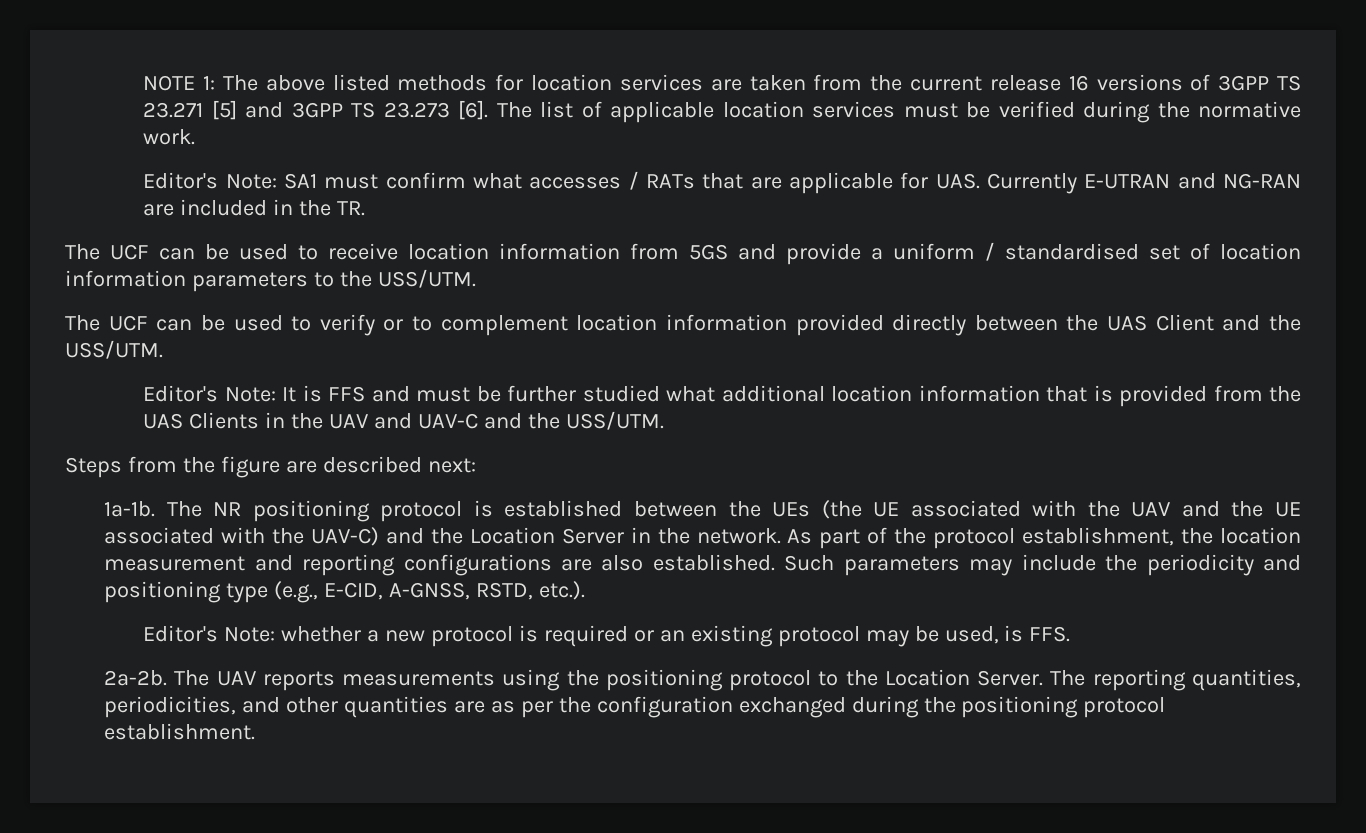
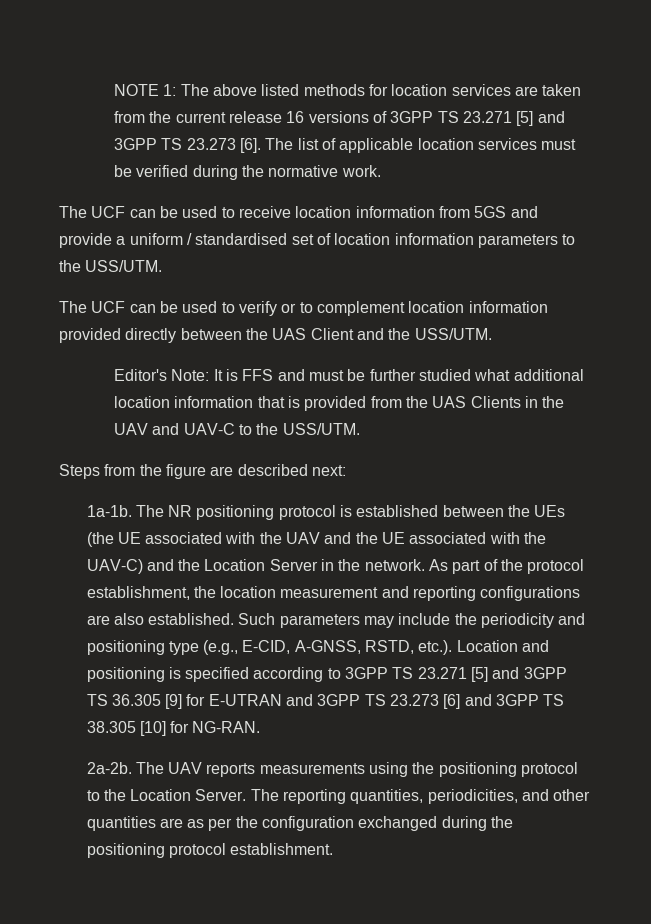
[143,171,1301,194] [143,199,366,216] // Editor's Note: SA1 must confirm what accesses / RATs that are applicable for UAS. Currently E-UTRAN and NG-RAN are included in the TR. -> (381, 171) none
[483,413,522,429] and -> [238,424,252,435] to
[143,625,1071,647] // Editor's Note: whether a new protocol is required or an existing protocol may be used, is FFS. -> [456,640,550,652] [86,667,567,682] [86,694,565,709] [86,721,261,736] Location and positioning is specified according to 3GPP TS 23.271 [5] and 3GPP TS 36.305 [9] for E-UTRAN and 3GPP TS 23.273 [6] and 3GPP TS 38.305 [10] for NG-RAN.

